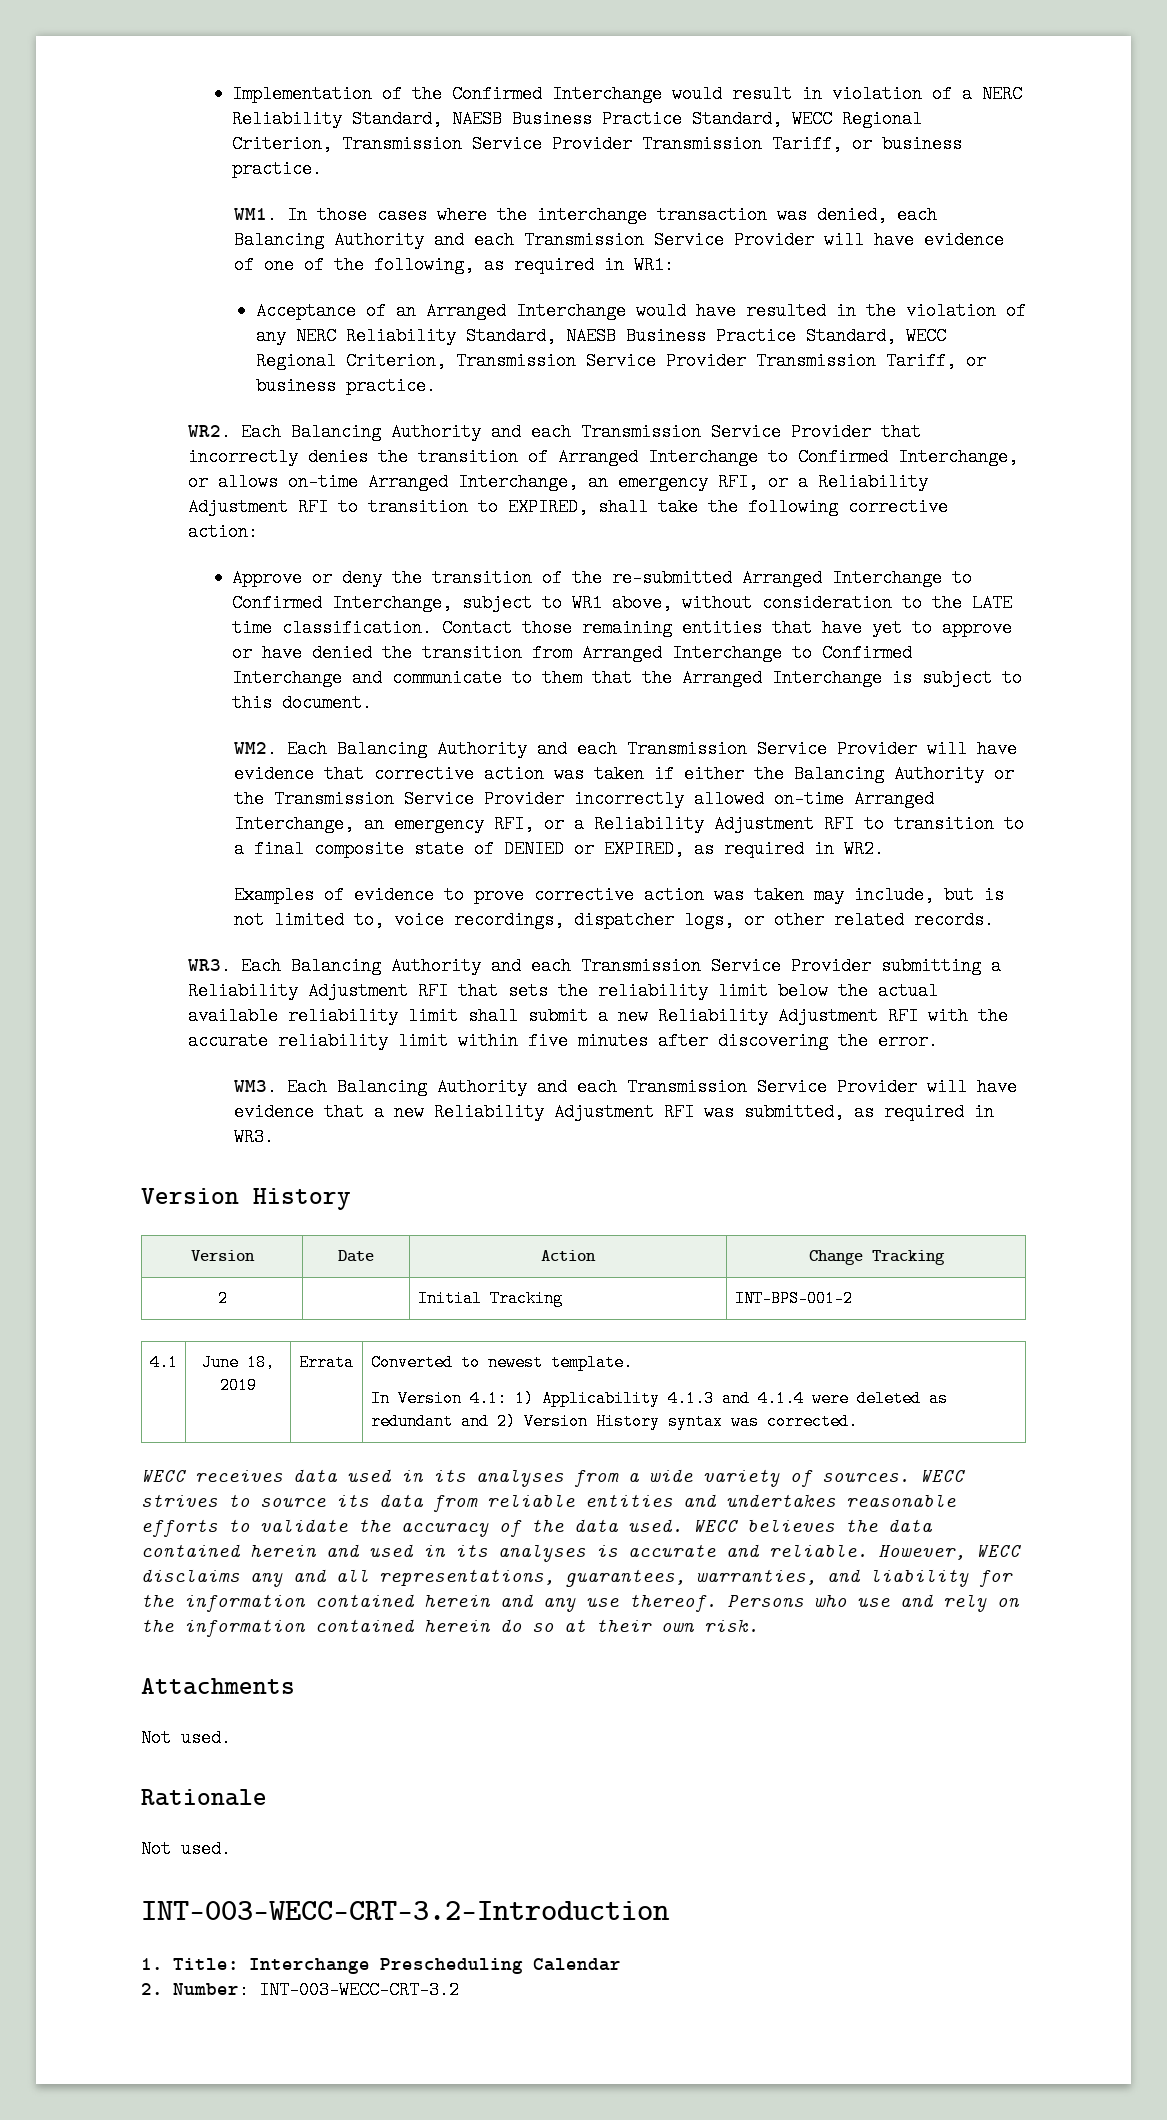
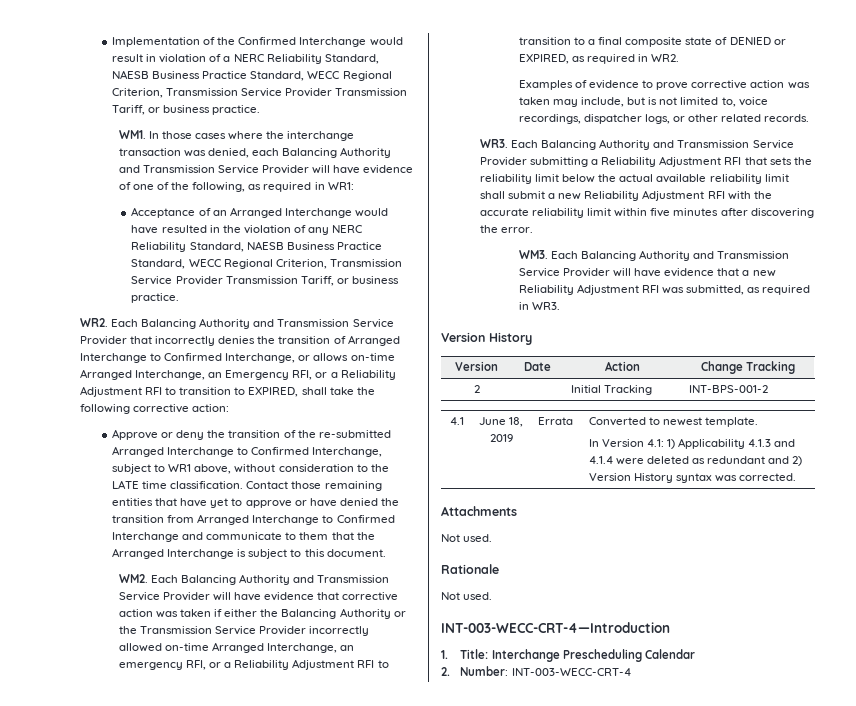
[474,231,515,249] each -> (140, 169) none
[530,423,571,441] each -> (275, 323) none
[617,473,708,491] emergency -> [225,370,290,380] Emergency
[577,740,618,758] each -> (315, 579) none
[530,957,571,975] each -> (675, 144) none
[577,1078,618,1096] each -> (715, 255) none
[141,1468,965,1487] [141,1493,956,1512] [141,1518,933,1537] [141,1543,1021,1562] [141,1568,1013,1587] [141,1593,1020,1612] [141,1618,759,1637] // WECC receives data used in its analyses from a wide variety of sources. WECC strives to source its data from reliable entities and undertakes reasonable efforts to validate the accuracy of the data used. WECC believes the data contained herein and used in its analyses is accurate and reliable. However, WECC disclaims any and all representations, guarantees, warranties, and liability for the information contained herein and any use thereof. Persons who use and rely on the information contained herein do so at their own risk. -> (797, 477) none
[141,1901,670,1920] INT-003-WECC-CRT-3.2—Introduction -> [441,622,670,633] INT-003-WECC-CRT-4—Introduction
[258,1981,459,1999] INT-003-WECC-CRT-3.2 -> [511,668,631,676] INT-003-WECC-CRT-4

